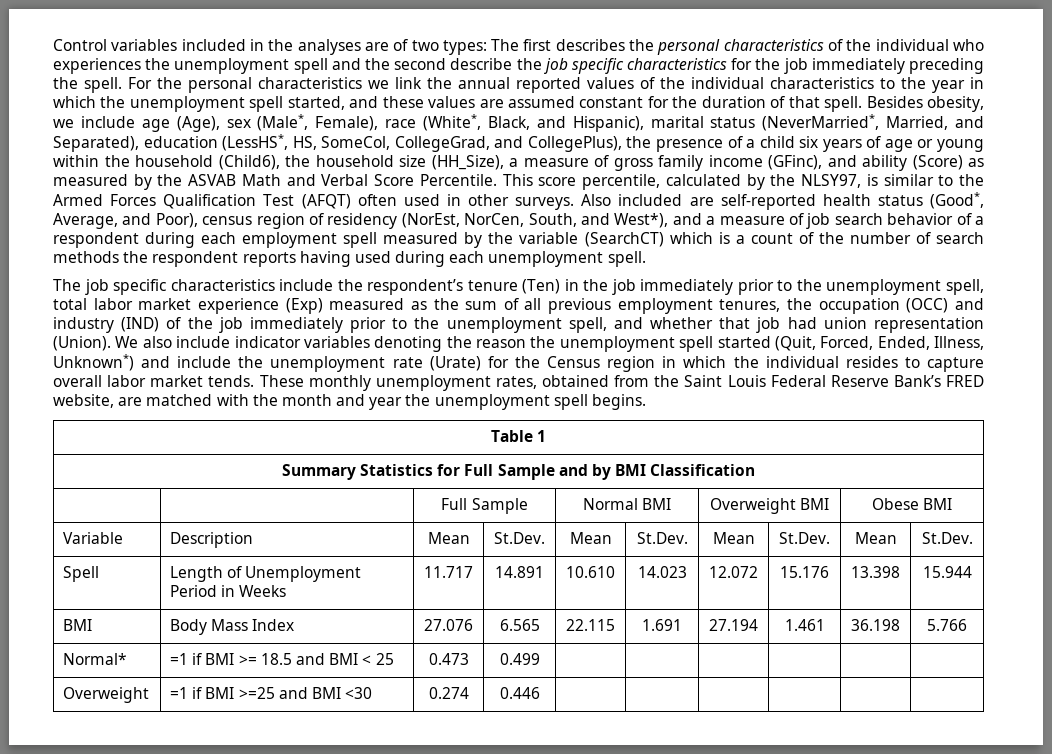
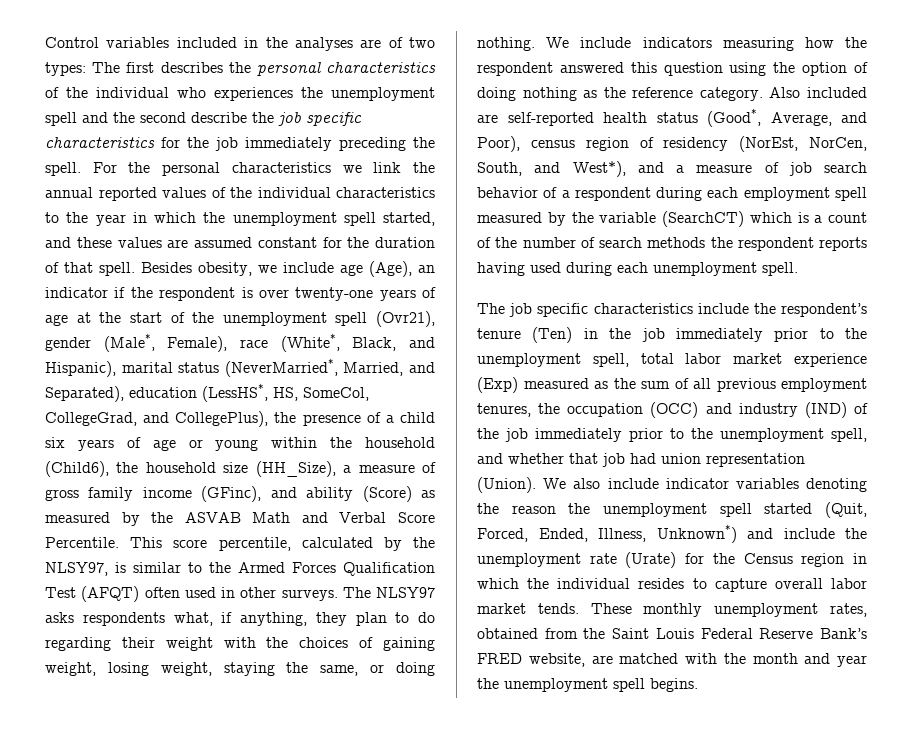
[226,119,251,128] sex -> [418,265,435,273] [45,287,436,301] [45,311,435,327] [45,337,91,351] an indicator if the respondent is over twenty-one years of age at the start of the unemployment spell (Ovr21), gender
(575, 203) none -> [342,587,435,598] [45,612,435,626] [45,637,435,651] [45,662,435,676] [477,37,867,51] [477,62,868,76] [477,87,763,101] The NLSY97 asks respondents what, if anything, they plan to do regarding their weight with the choices of gaining weight, losing weight, staying the same, or doing nothing. We include indicators measuring how the respondent answered this question using the option of doing nothing as the reference category.
[490,430,547,442] [281,464,756,480] [441,498,528,514] [582,498,672,510] [709,498,830,514] [871,498,953,510] [63,532,124,544] [170,532,254,548] [427,532,470,544] [494,532,545,544] [569,532,612,544] [636,532,688,544] [712,532,755,544] [779,532,830,544] [854,532,897,544] [921,532,973,544] [63,566,100,582] [170,566,362,582] [170,585,287,597] [424,566,473,578] [495,566,544,578] [566,566,615,578] [637,566,687,578] [709,566,758,578] [780,566,829,578] [851,566,900,578] [922,566,972,578] [63,619,93,631] [170,619,295,635] [424,619,473,631] [499,619,540,631] [566,619,615,631] [642,619,682,631] [709,619,758,631] [784,619,825,631] [851,619,900,631] [927,619,967,631] [63,653,128,665] [170,653,394,665] [428,653,469,665] [499,653,540,665] [63,687,150,703] [170,687,373,699] [428,687,469,699] [499,687,540,699] // Table 1 // Summary Statistics for Full Sample and by BMI Classification // | | Full Sample | Normal BMI | Overweight BMI | Obese BMI // Variable | Description | Mean | St.Dev. | Mean | St.Dev. | Mean | St.Dev. | Mean | St.Dev. // Spell | Length of Unemployment Period in Weeks | 11.717 | 14.891 | 10.610 | 14.023 | 12.072 | 15.176 | 13.398 | 15.944 // BMI | Body Mass Index | 27.076 | 6.565 | 22.115 | 1.691 | 27.194 | 1.461 | 36.198 | 5.766 // Normal* | =1 if BMI >= 18.5 and BMI < 25 | 0.473 | 0.499 | | | | | | // Overweight | =1 if BMI >=25 and BMI <30 | 0.274 | 0.446 | | | | | | -> (698, 685) none

